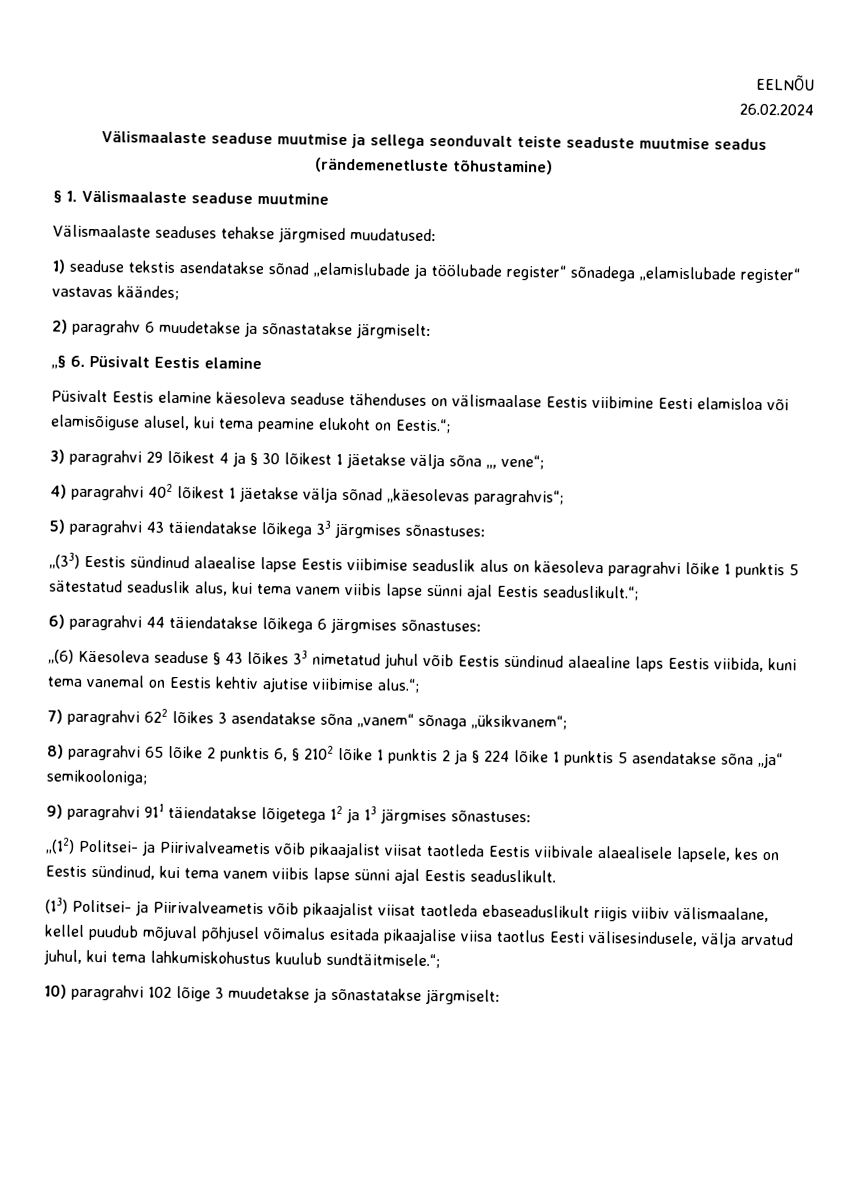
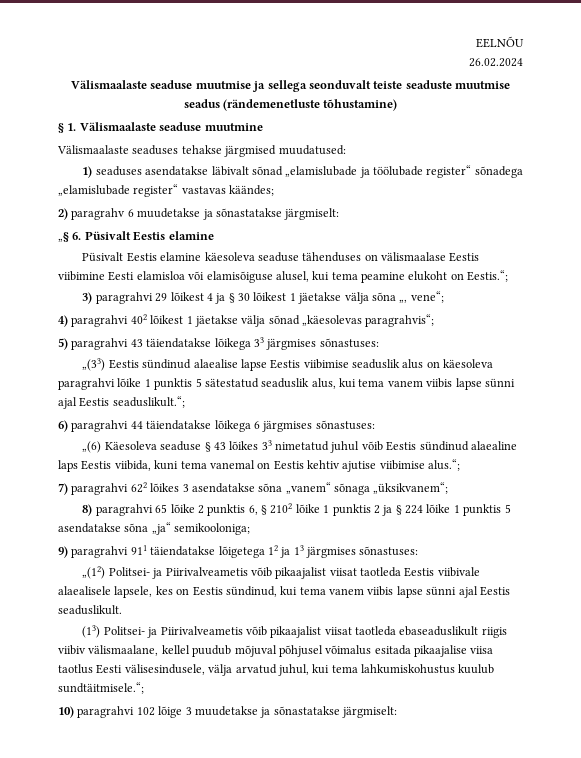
[69,259,264,275] seaduse tekstis asendatakse -> [95,166,249,176] seaduses asendatakse läbivalt

